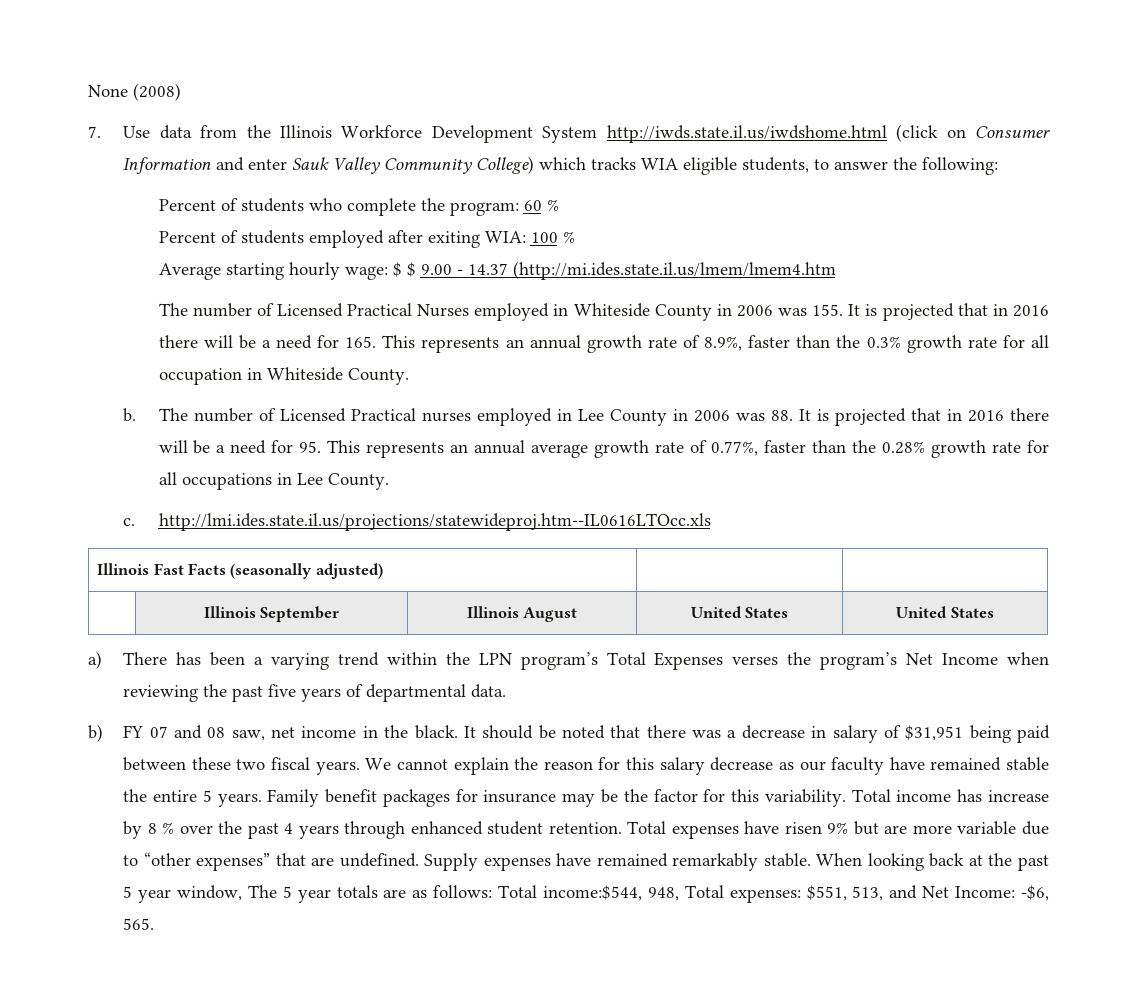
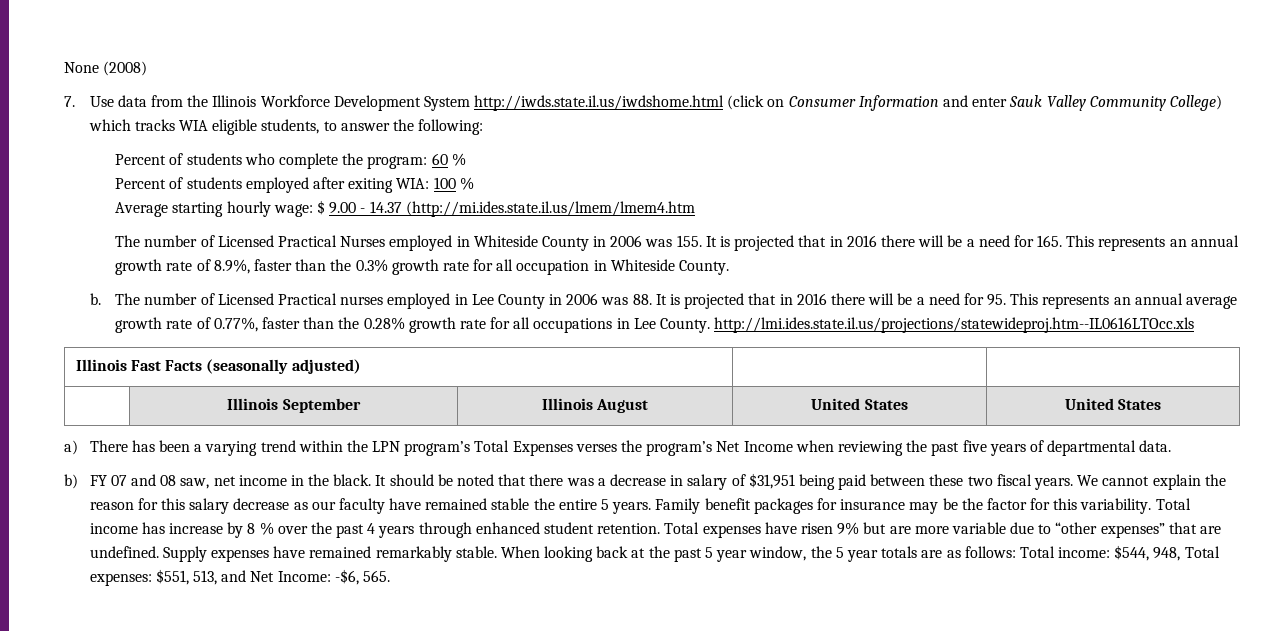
[406,262,416,277] $ -> (325, 207) none
[123,518,136,526] // c. -> (711, 325) none
[247,885,277,898] The -> [810,546,832,558] the
[543,885,643,901] income:$544, -> [1058,545,1150,561] income: $544,

